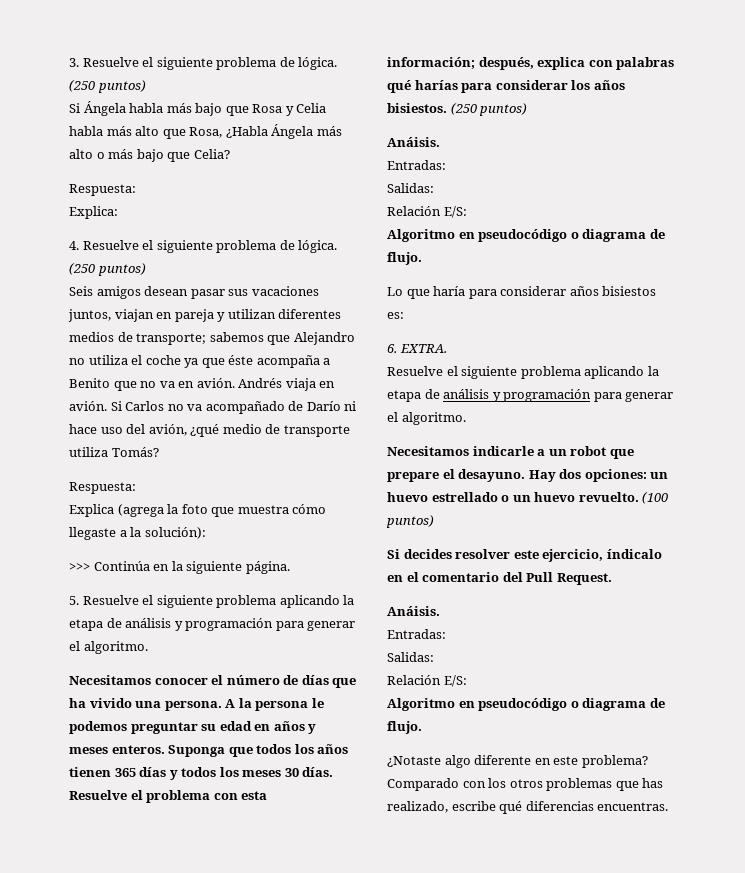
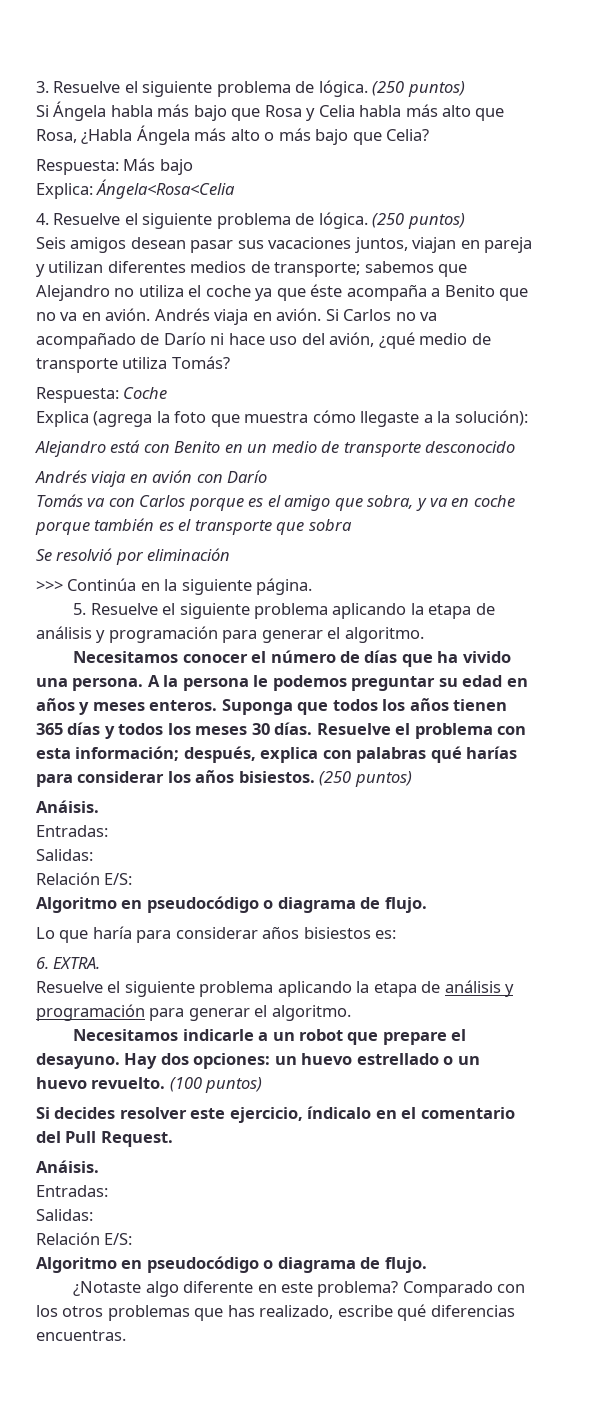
(136, 190) none -> [123,158,193,175] Más bajo
(118, 212) none -> [96,179,236,199] Ángela<Rosa<Celia
(136, 488) none -> [123,387,168,399] Coche
(206, 533) none -> [35,440,516,457] [35,470,268,487] [36,494,515,511] [35,518,352,535] [36,548,231,565] // Alejandro está con Benito en un medio de transporte desconocido // Andrés viaja en avión con Darío // Tomás va con Carlos porque es el amigo que sobra, y va en coche porque también es el transporte que sobra // Se resolvió por eliminación

